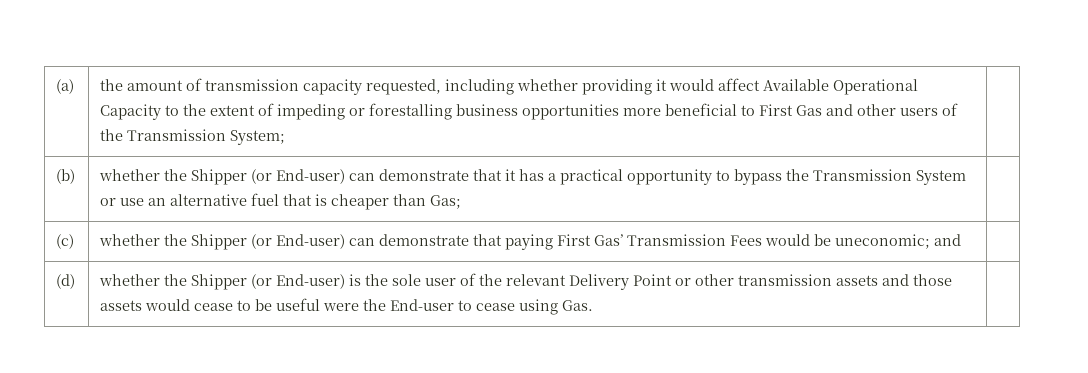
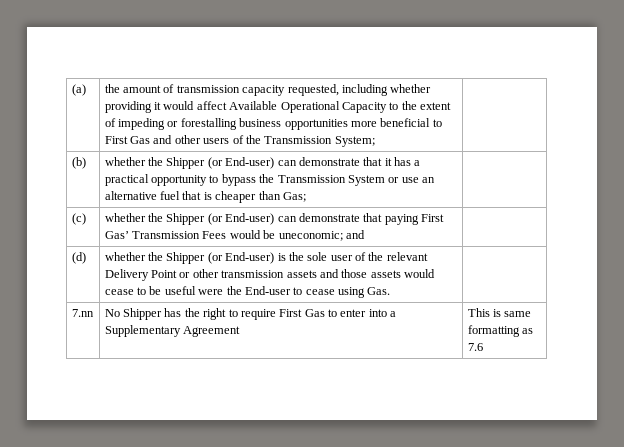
(594, 305) none -> [71,309,94,317] [104,308,397,320] [104,325,241,337] [467,308,532,317] [467,325,534,337] [467,343,483,351] // 7.nn | No Shipper has the right to require First Gas to enter into a Supplementary Agreement | This is same formatting as 7.6

